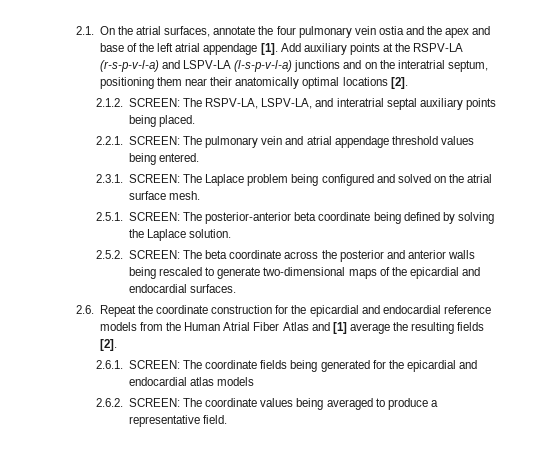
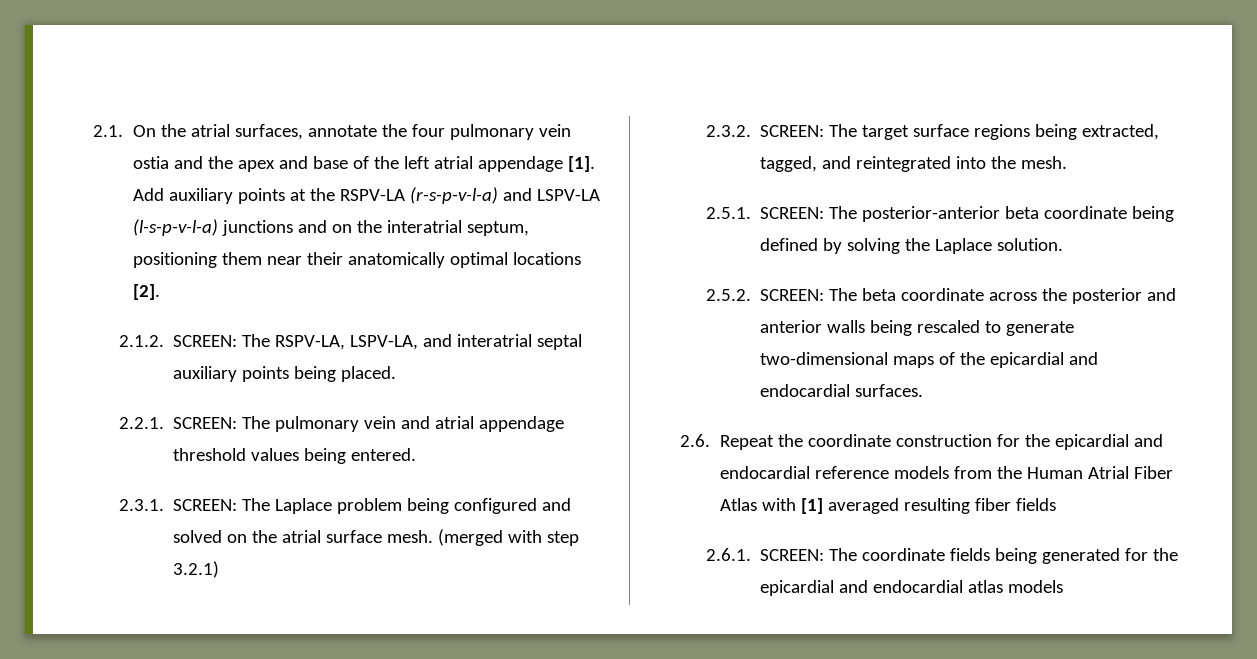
(201, 195) none -> [437,529,579,546] [172,561,219,578] [705,124,1159,140] [759,156,1067,172] (merged with step 3.2.1) // 2.3.2. SCREEN: The target surface regions being extracted, tagged, and reintegrated into the mesh.
[311,322,485,334] [99,339,117,351] and [1] average the resulting fields [2]. -> [761,498,1056,514] with [1] averaged resulting fiber fields
[96,398,438,410] [129,415,228,427] // 2.6.2. SCREEN: The coordinate values being averaged to produce a representative field. -> (1063, 586) none

